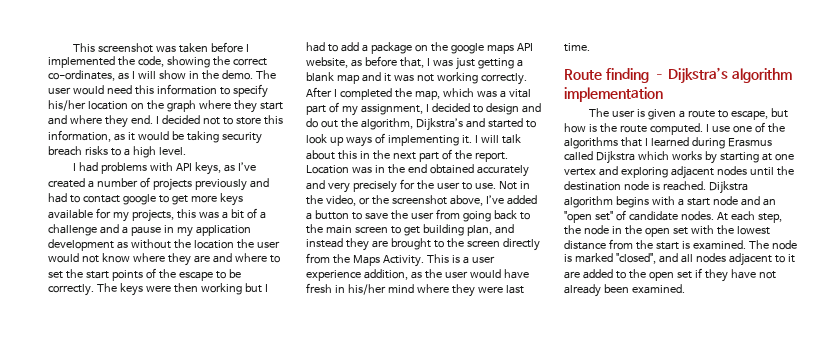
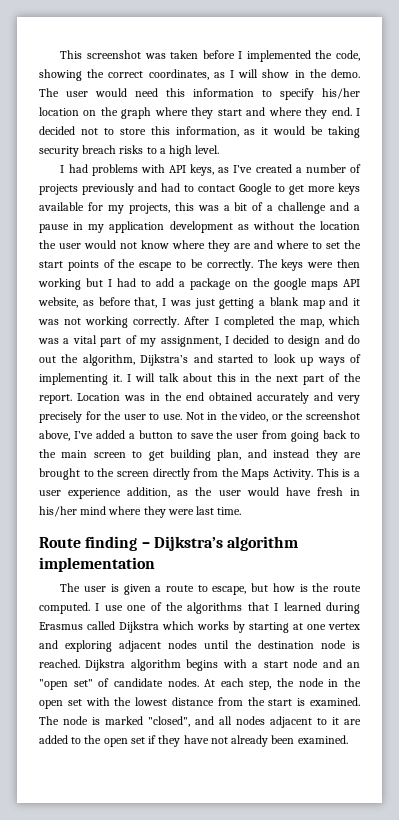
[48,70,115,81] co-ordinates, -> [148,69,209,80] coordinates,
[122,194,156,205] google -> [239,183,272,195] Google

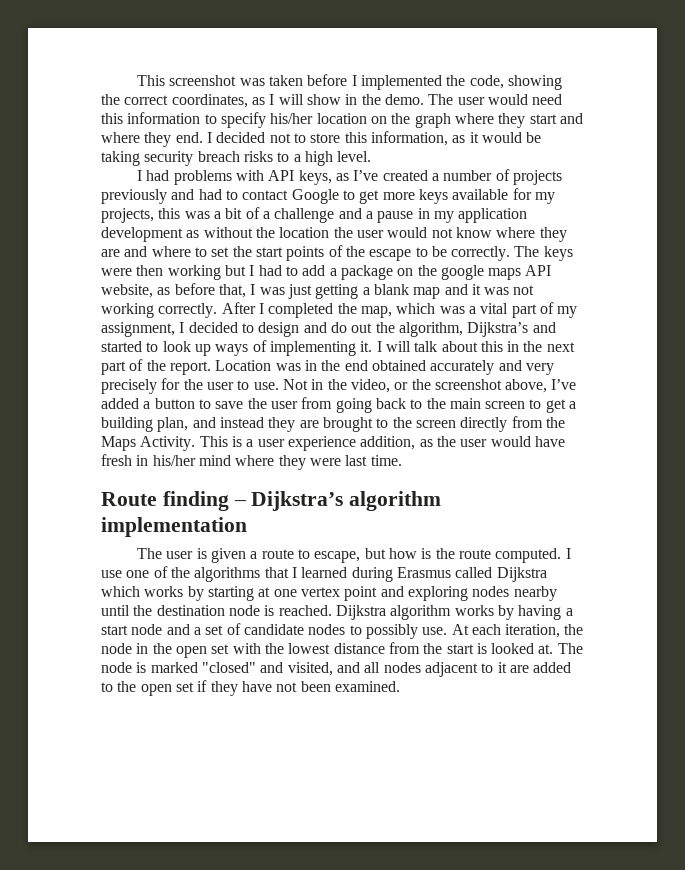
(164, 456) none -> [569,401,577,409] a
(360, 626) none -> [344,586,378,601] point
[119,640,197,652] adjacent nodes -> [472,586,557,601] nodes nearby
[186,659,247,671] begins with -> [454,605,562,620] works by having
[346,662,360,668] [39,678,199,690] an "open set" of candidate nodes. -> [193,623,448,639] a set of candidate nodes to possibly use.
[249,680,272,690] step, -> [505,624,561,638] iteration,
[310,697,361,706] examined. -> [491,643,554,654] looked at.
[148,716,190,727] "closed", -> [201,662,333,676] "closed" and visited,
[231,735,269,747] already -> (298, 687) none

